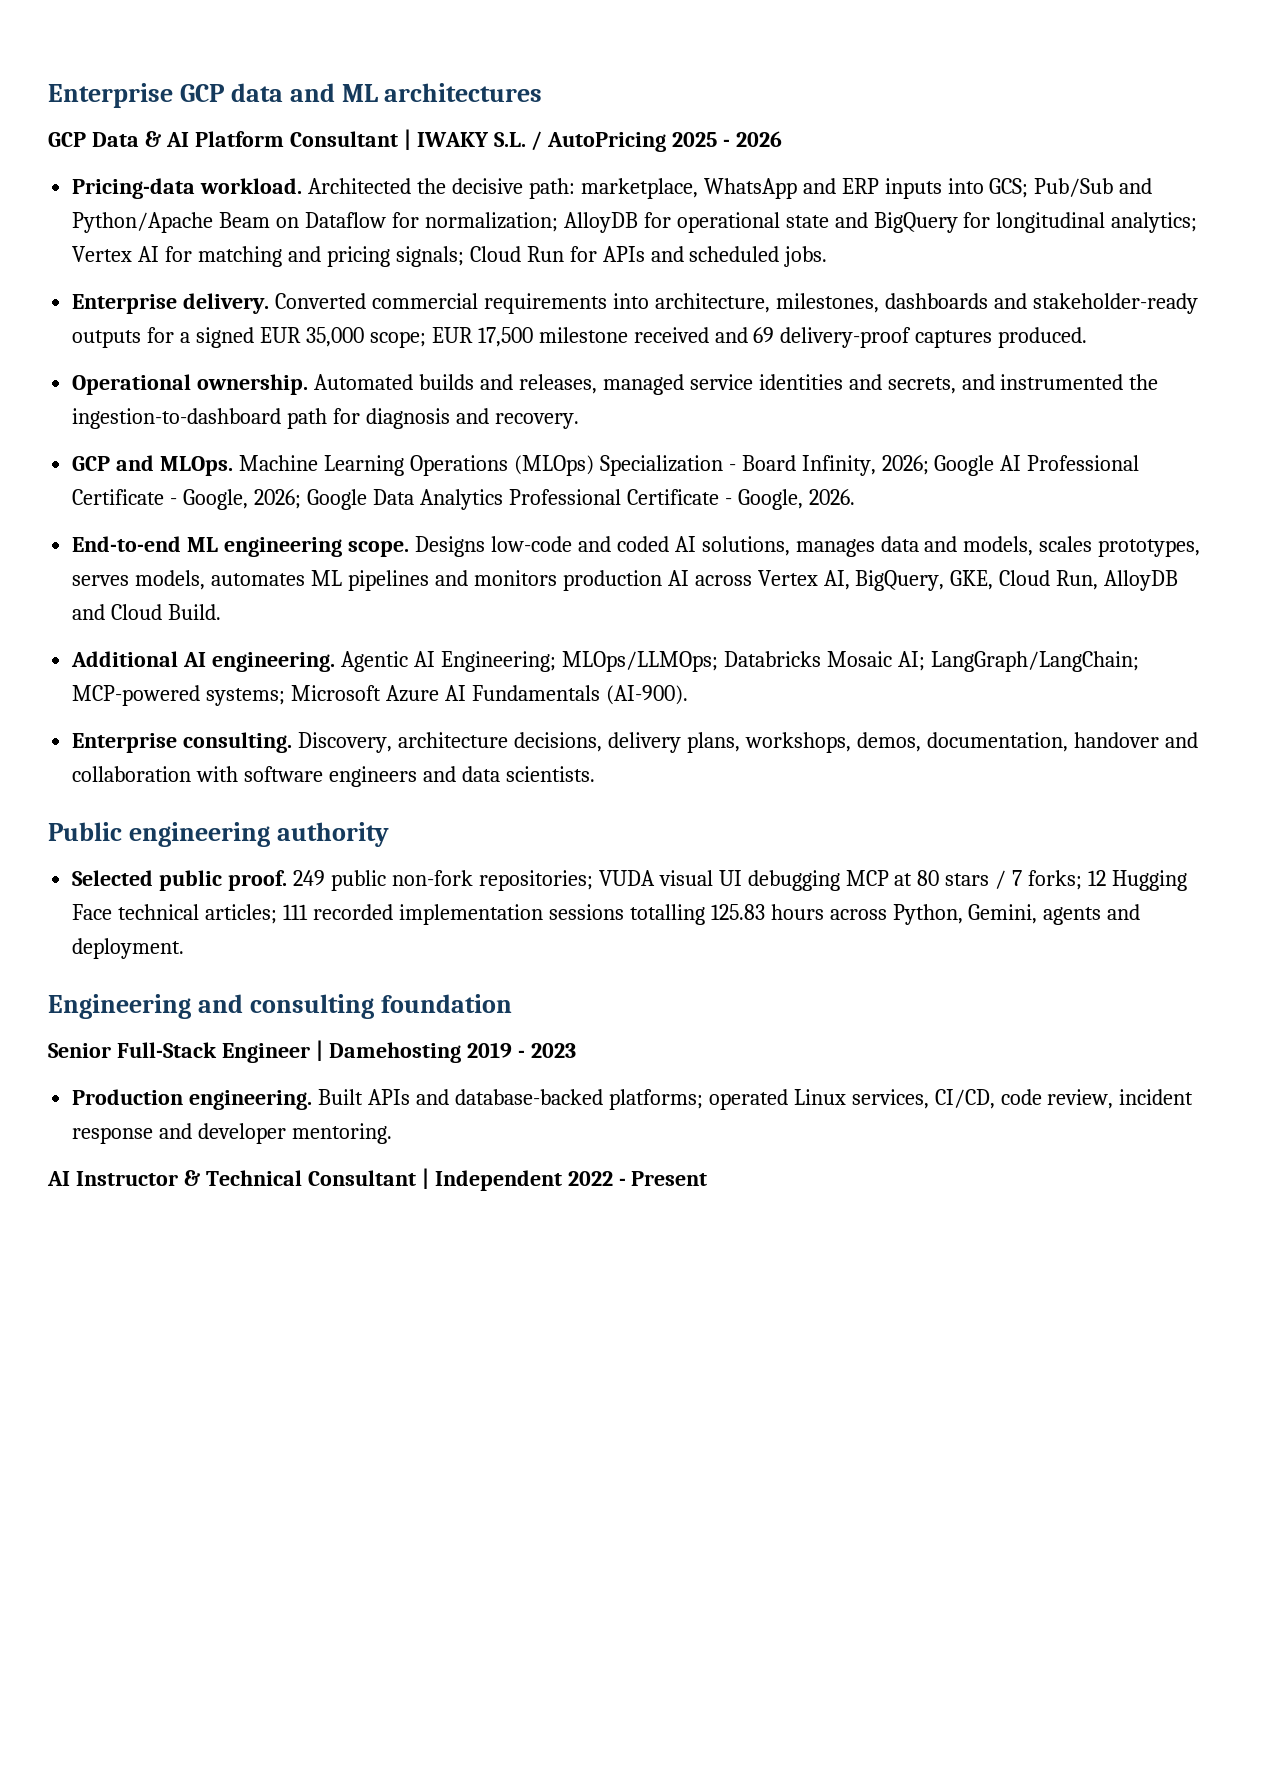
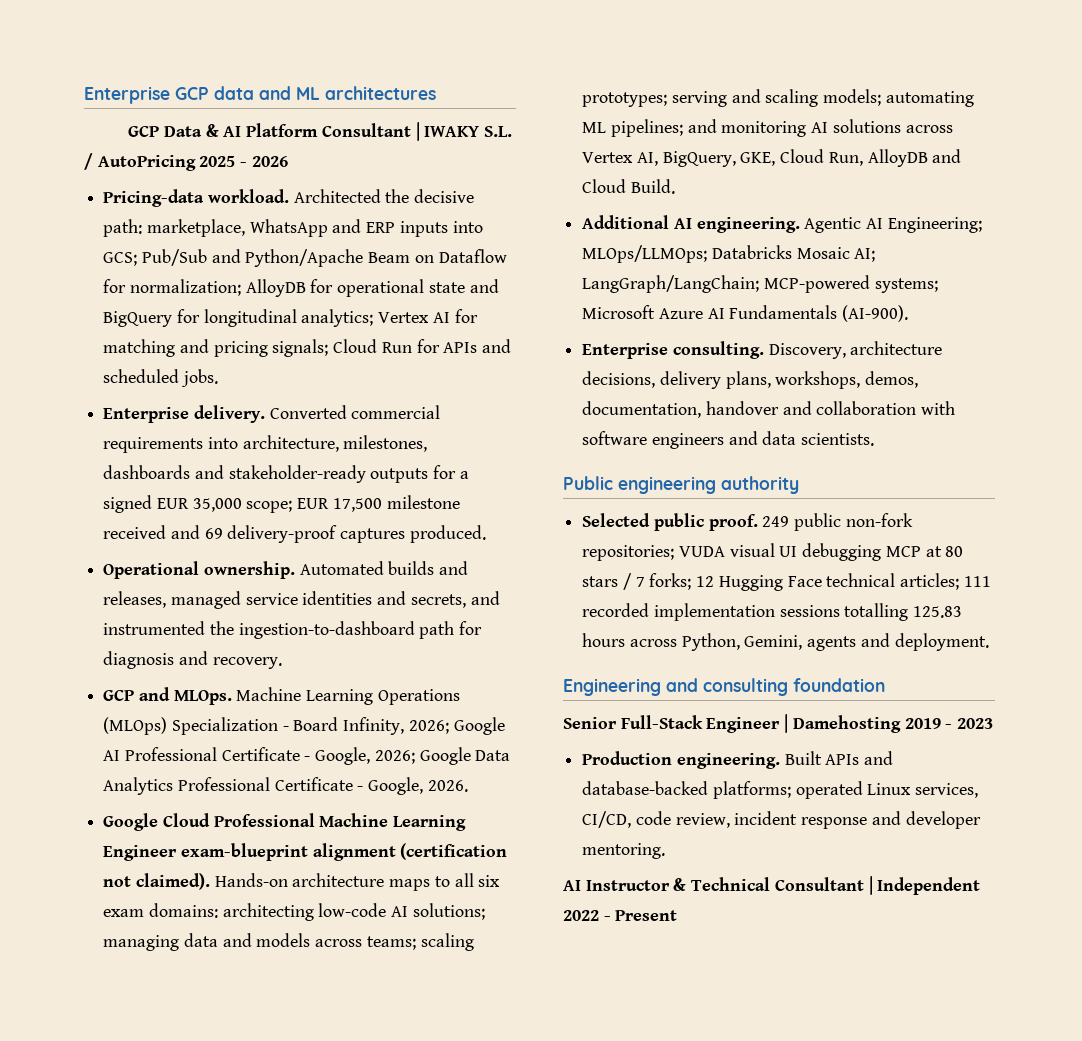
[72,536,1201,557] [72,570,689,591] End-to-end ML engineering scope. Designs low-code and coded AI solutions, manages data and models, scales prototypes, serves models, automates ML pipelines and monitors production AI -> [103,813,467,831] [103,843,508,861] [103,873,501,891] [103,903,485,921] [103,933,474,951] [582,89,974,107] [582,119,901,137] Google Cloud Professional Machine Learning Engineer exam-blueprint alignment (certification not claimed). Hands-on architecture maps to all six exam domains: architecting low-code AI solutions; managing data and models across teams; scaling prototypes; serving and scaling models; automating ML pipelines; and monitoring AI solutions

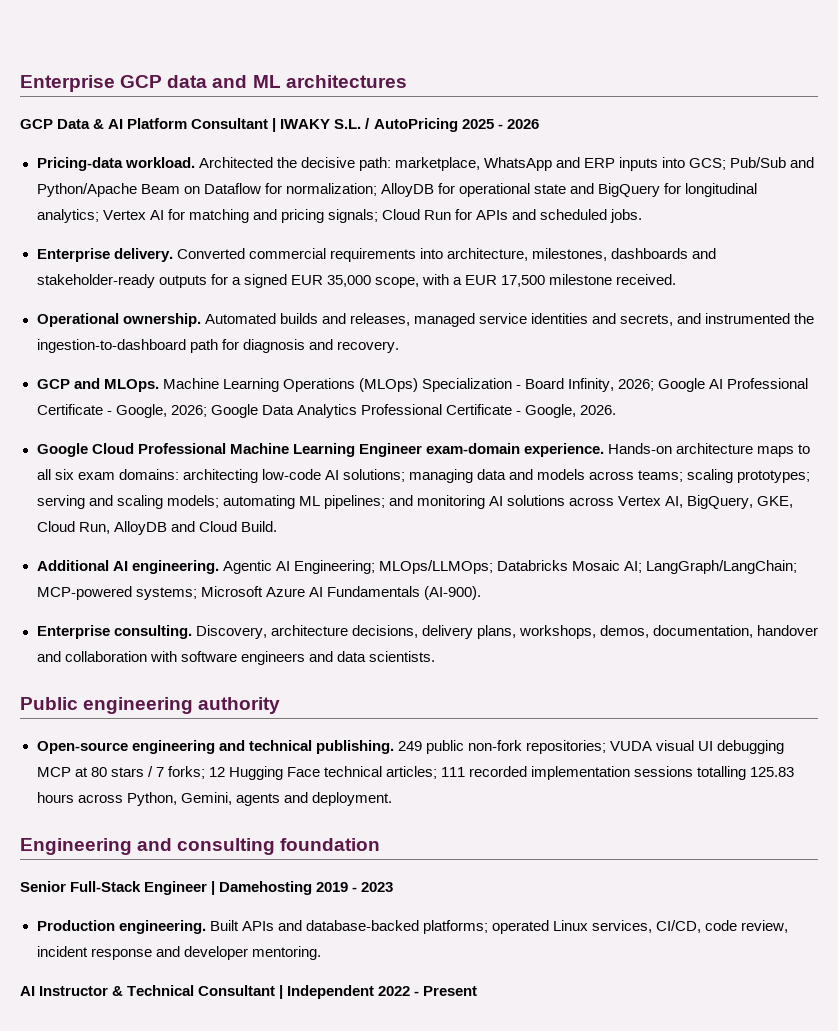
[246,495,460,513] [103,525,486,543] scope; EUR 17,500 milestone received and 69 delivery-proof captures produced. -> [374,274,677,288] scope, with a EUR 17,500 milestone received.
[180,843,508,861] [103,873,210,890] exam-blueprint alignment (certification not claimed). -> [425,443,604,457] exam-domain experience.
[582,513,758,531] Selected public proof. -> [36,740,394,754] Open-source engineering and technical publishing.

